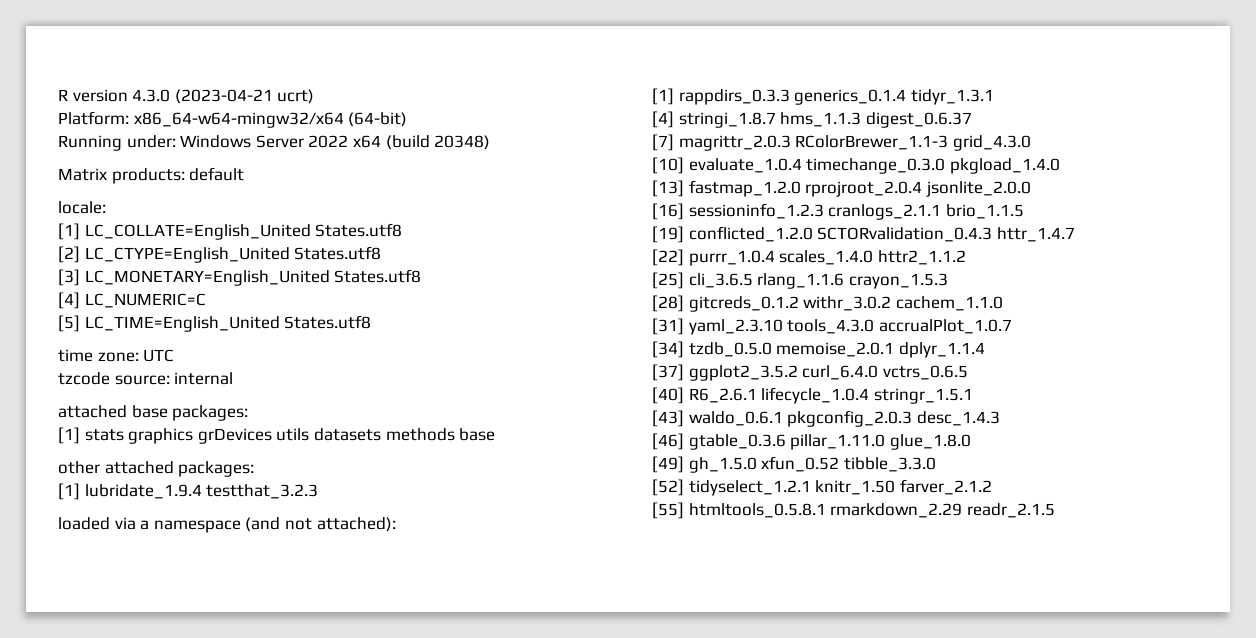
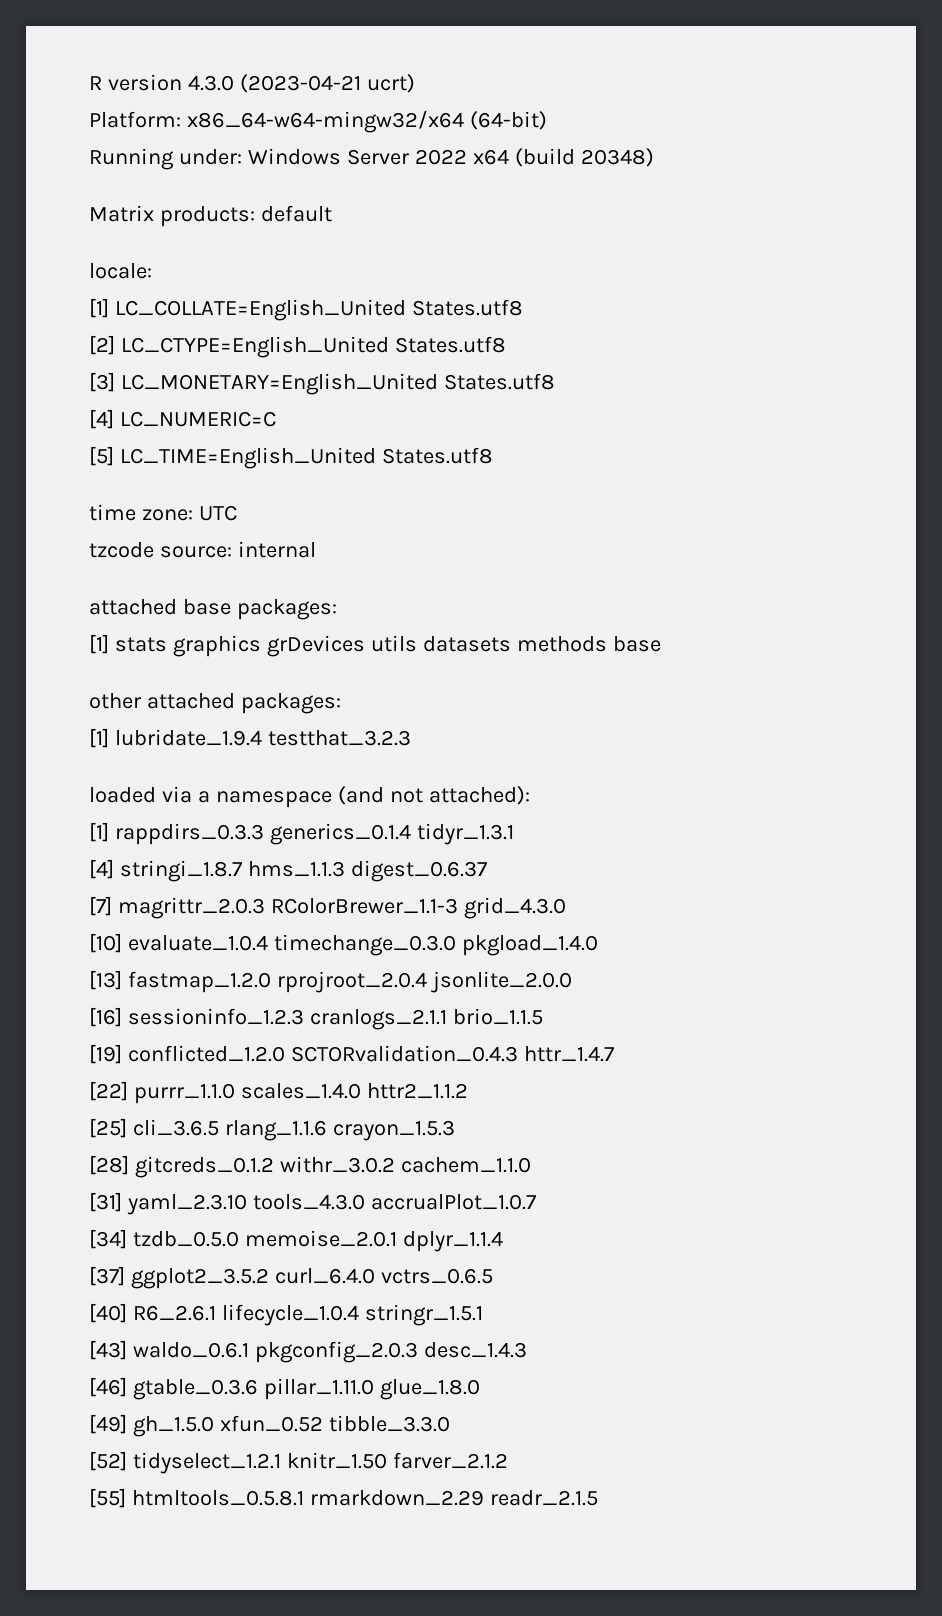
[688,250,775,266] purrr_1.0.4 -> [133,1083,235,1104] purrr_1.1.0

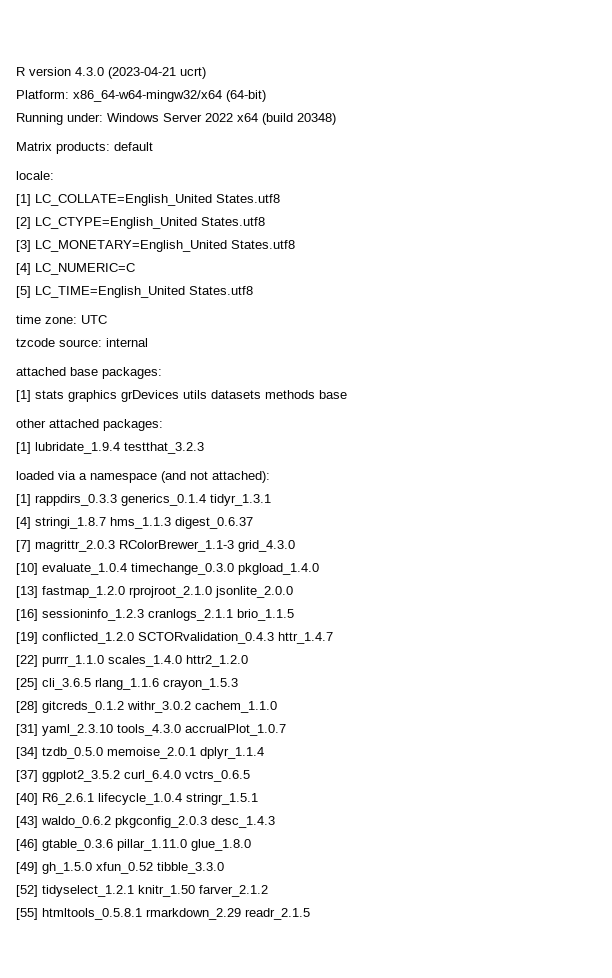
[276,971,427,993] rprojroot_2.0.4 -> [129,586,212,598] rprojroot_2.1.0
[366,1083,468,1099] httr2_1.1.2 -> [186,655,248,667] httr2_1.2.0
[132,1342,249,1358] waldo_0.6.1 -> [41,816,111,828] waldo_0.6.2

